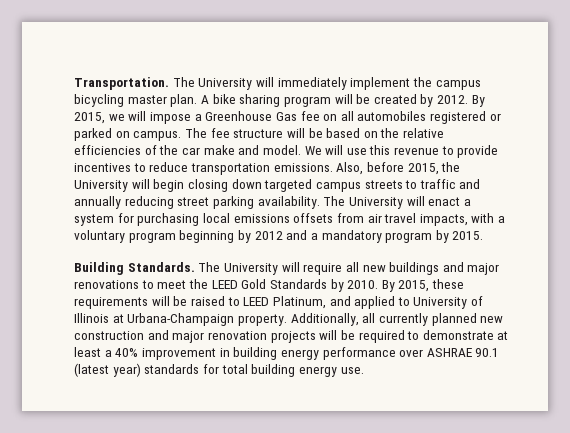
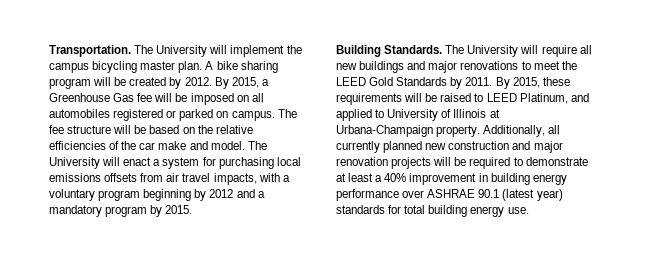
[277,77,347,90] immediately -> (228, 49) none
[108,111,191,124] we will impose -> (259, 82) none
(320, 116) none -> [154,93,234,105] will be imposed
[304,145,499,158] [74,162,461,175] [74,179,481,192] [74,196,320,209] We will use this revenue to provide incentives to reduce transportation emissions. Also, before 2015, the University will begin closing down targeted campus streets to traffic and annually reducing street parking availability. -> (245, 145) none
[347,280,379,289] 2010. -> [465,77,493,86] 2011.

